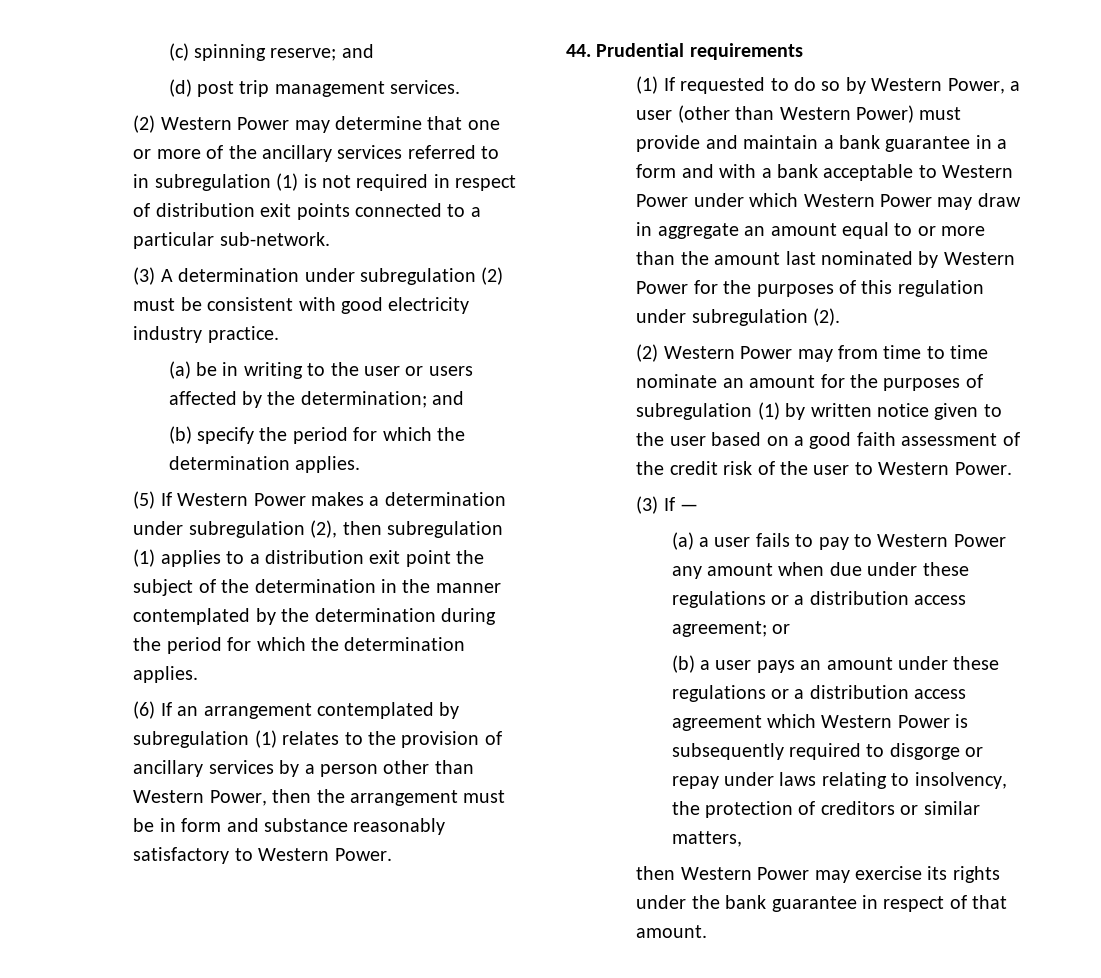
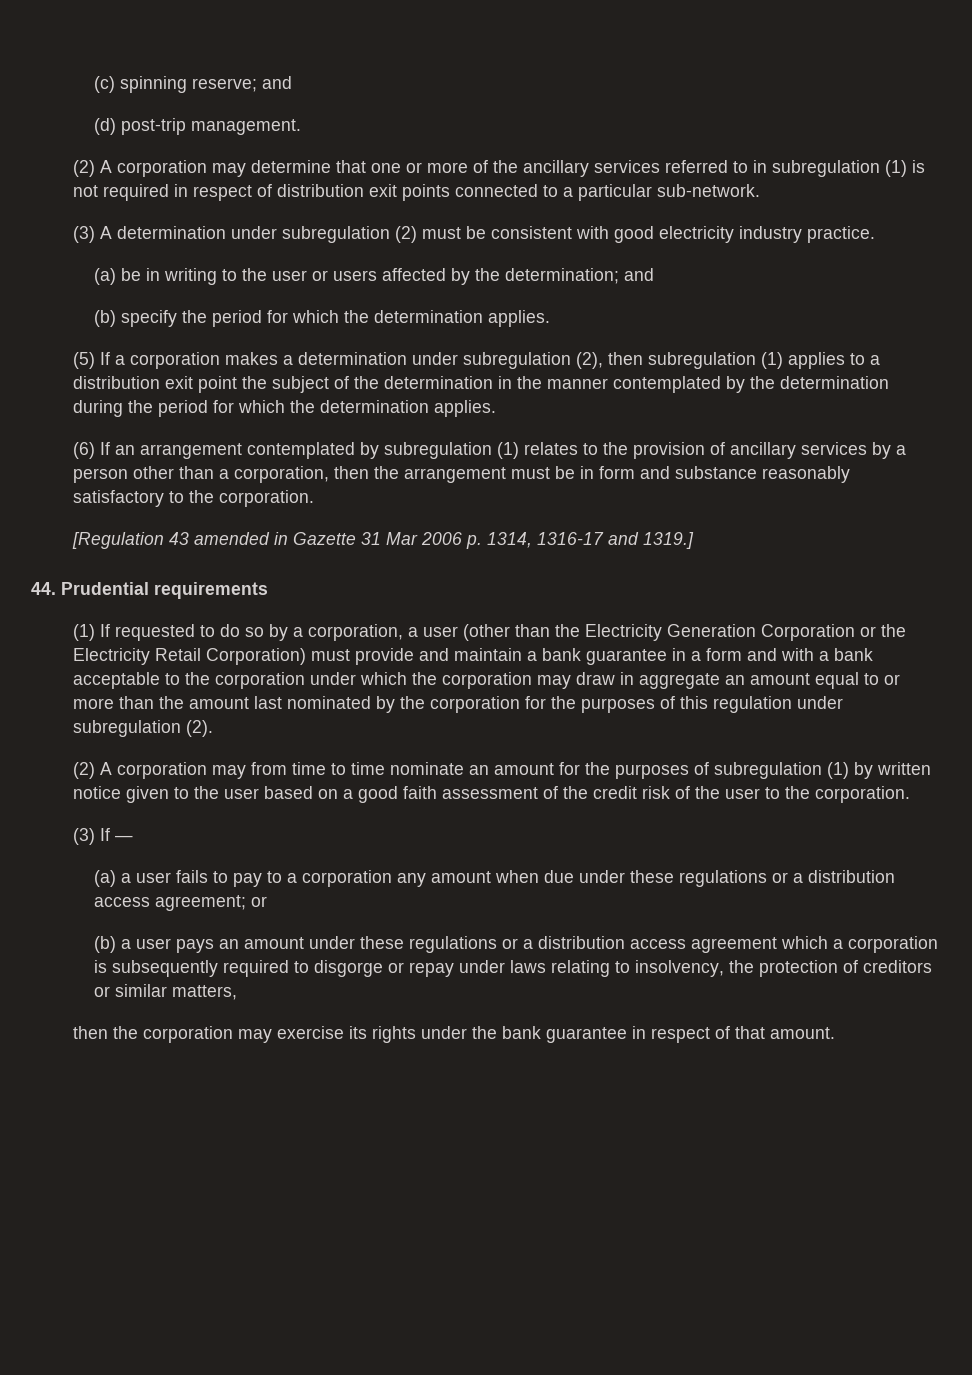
[196,80,461,97] [133,115,290,133] post trip management services. // (2) Western Power -> [121,118,302,135] [73,160,208,177] post-trip management. // (2) A corporation
[177,493,306,506] Western Power -> [115,352,221,369] a corporation
[133,790,267,806] Western Power, -> [219,466,330,483] a corporation,
[258,848,392,861] Western Power. -> [189,490,315,507] [72,532,695,549] the corporation. // [Regulation 43 amended in Gazette 31 Mar 2006 p. 1314, 1316-17 and 1319.]
[871,78,1005,94] Western Power, -> [293,624,404,641] a corporation,
[779,105,914,123] Western Power) -> [555,624,907,641] [73,648,307,665] the Electricity Generation Corporation or the Electricity Retail Corporation)
[942,165,1014,178] [636,193,932,207] Western Power under which Western Power -> [185,672,533,689] the corporation under which the corporation
[943,252,1015,265] [636,281,689,294] Western Power -> [400,696,521,713] the corporation
[663,346,793,359] Western Power -> [100,762,208,779] A corporation
[878,462,1012,475] Western Power. -> [785,786,911,803] the corporation.
[877,534,1006,547] Western Power -> [287,870,393,887] a corporation
[821,715,950,728] Western Power -> [833,936,939,953] a corporation
[680,867,810,880] Western Power -> [113,1026,234,1043] the corporation

